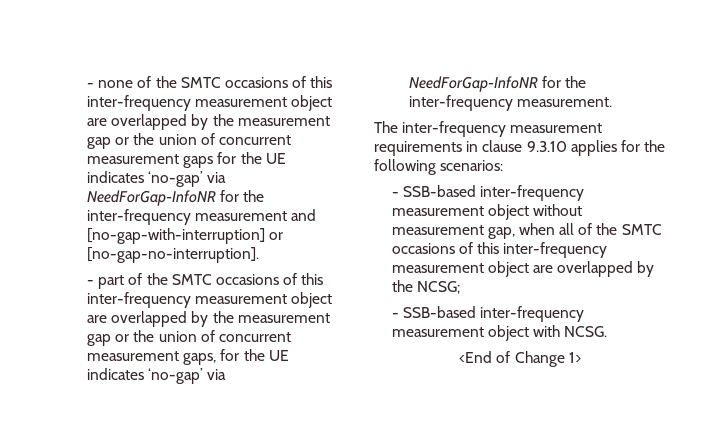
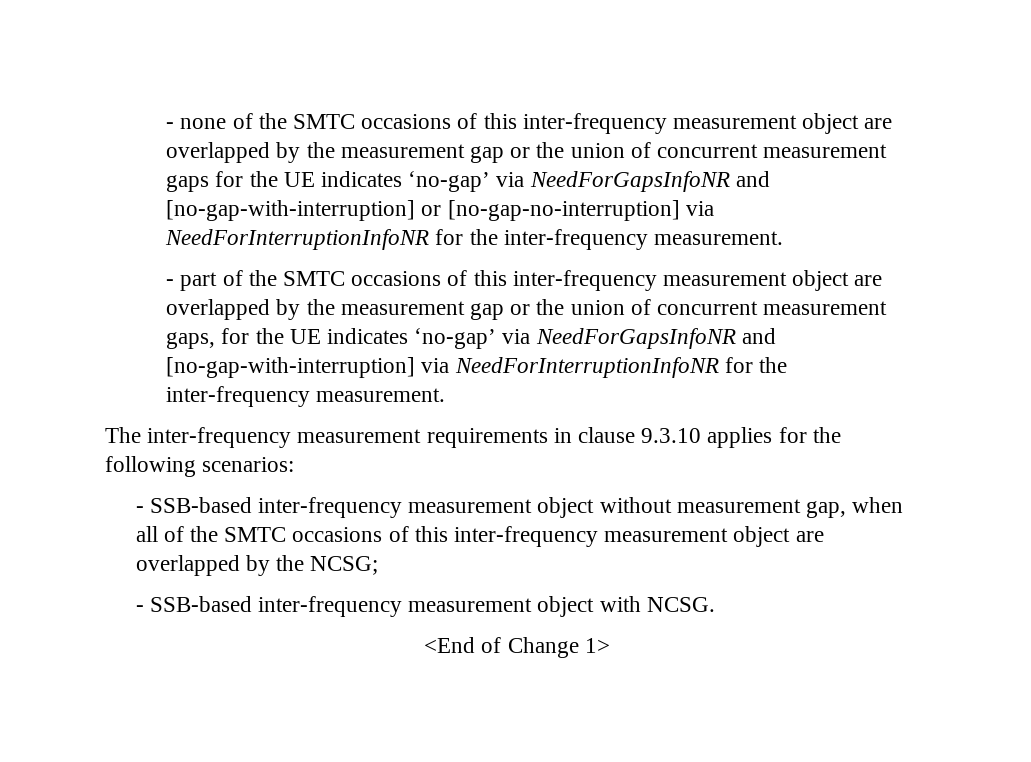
[87,190,265,206] [87,209,317,225] [87,228,284,244] [87,247,260,263] NeedForGap-InfoNR for the inter-frequency measurement and [no-gap-with-interruption] or [no-gap-no-interruption]. -> [529,171,770,192] [166,200,714,221] [165,229,783,250] NeedForGapsInfoNR and [no-gap-with-interruption] or [no-gap-no-interruption] via NeedForInterruptionInfoNR for the inter-frequency measurement.
[409,76,539,92] NeedForGap-InfoNR -> [535,328,776,349] [166,357,719,378] NeedForGapsInfoNR and [no-gap-with-interruption] via NeedForInterruptionInfoNR

